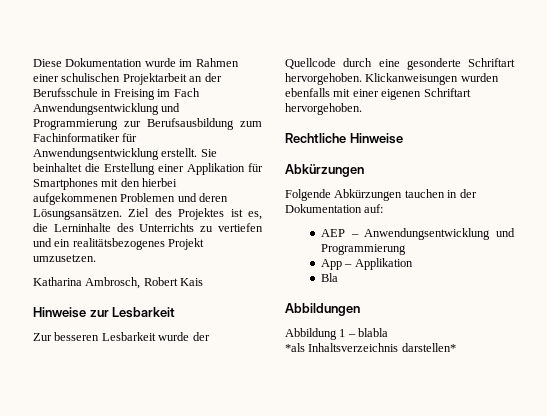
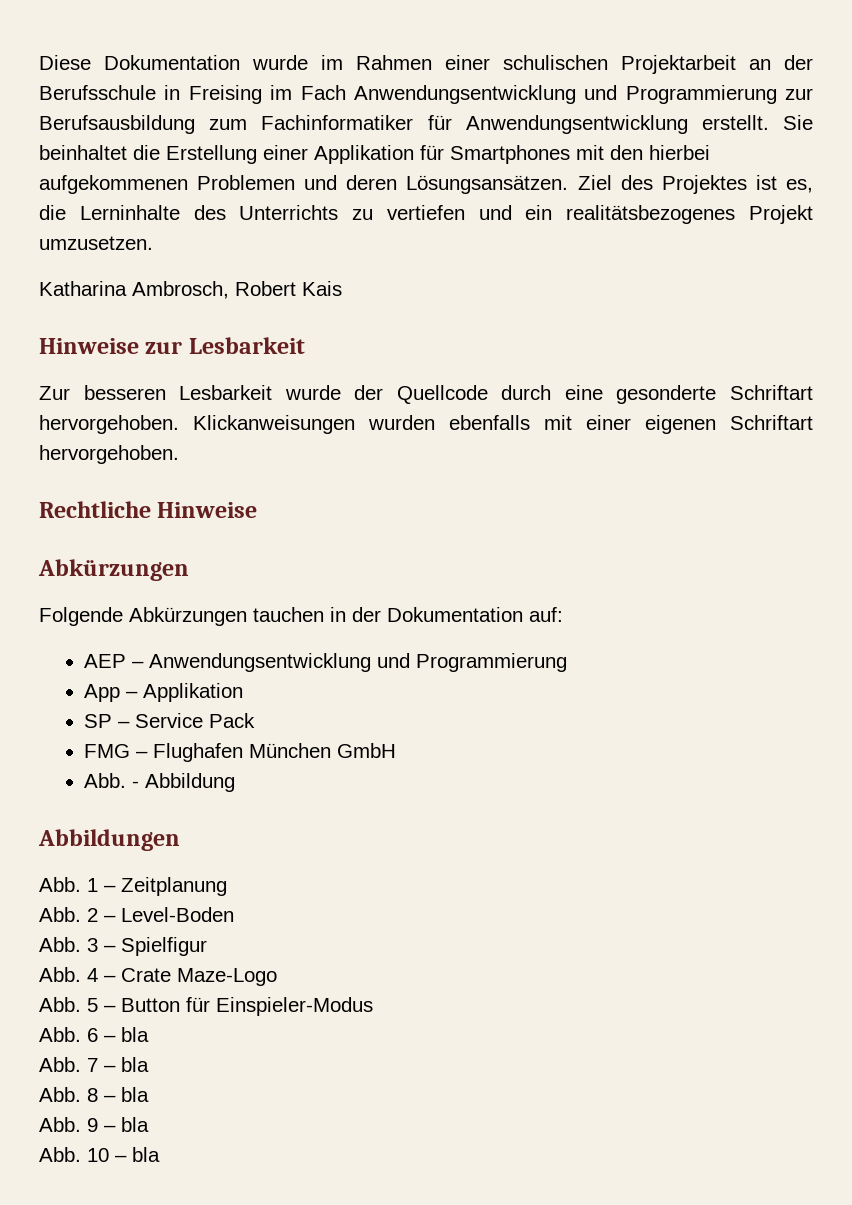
[320,273,338,282] Bla -> [84,713,256,728] [84,743,397,762] [84,773,236,792] SP – Service Pack // FMG – Flughafen München GmbH // Abb. - Abbildung
[285,328,337,340] Abbildung -> [39,877,81,892] Abb.
[358,328,389,337] [285,343,456,352] blabla // *als Inhaltsverzeichnis darstellen* -> [121,877,227,896] [39,907,234,922] [39,937,207,956] [39,967,277,986] [39,997,373,1016] [39,1027,149,1042] [39,1057,149,1072] [39,1087,149,1102] [39,1117,149,1132] [39,1147,160,1162] Zeitplanung // Abb. 2 – Level-Boden // Abb. 3 – Spielfigur // Abb. 4 – Crate Maze-Logo // Abb. 5 – Button für Einspieler-Modus // Abb. 6 – bla // Abb. 7 – bla // Abb. 8 – bla // Abb. 9 – bla // Abb. 10 – bla

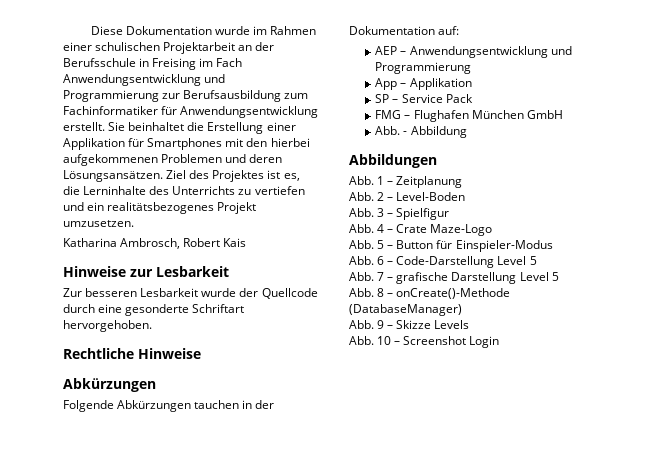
[193,415,813,434] [39,445,179,464] Klickanweisungen wurden ebenfalls mit einer eigenen Schriftart hervorgehoben. -> (152, 326) none
[121,1027,149,1042] bla -> [396,256,537,268] Code-Darstellung Level 5
[121,1057,149,1072] bla -> [396,272,559,284] grafische Darstellung Level 5
[121,1087,149,1102] bla -> [396,288,511,299] [349,304,462,316] onCreate()-Methode (DatabaseManager)
[121,1117,149,1132] bla -> [396,320,470,329] Skizze Levels
[132,1147,160,1162] bla -> [403,336,500,348] Screenshot Login

